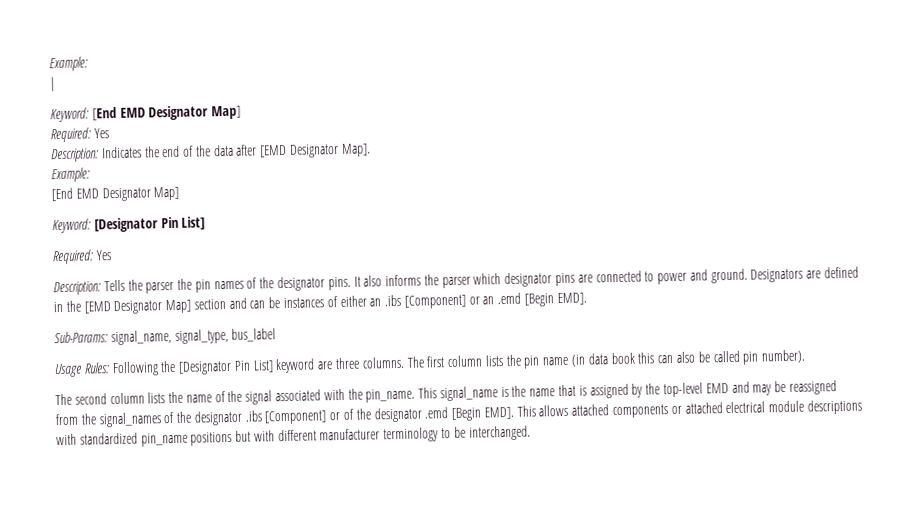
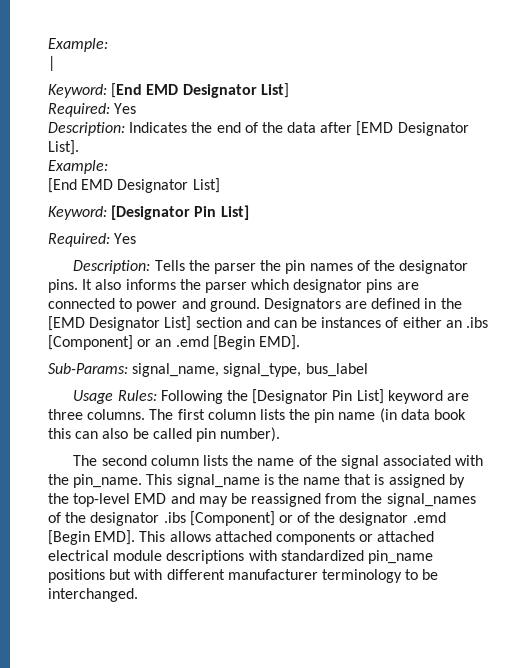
[211,105,242,120] Map] -> [260,83,289,98] List]
[340,143,371,157] Map]. -> [48,140,79,155] List].
[153,186,180,201] Map] -> [192,178,220,193] List]
[165,299,192,314] Map] -> [164,316,192,331] List]

